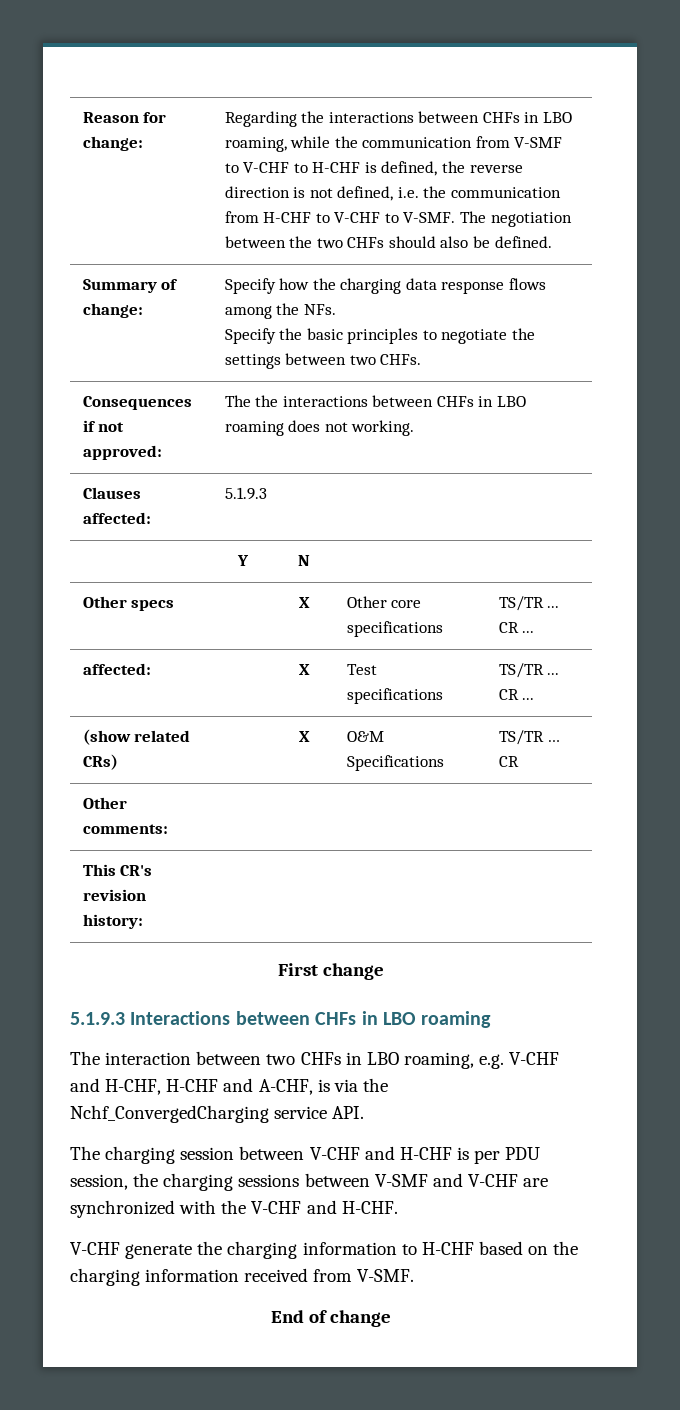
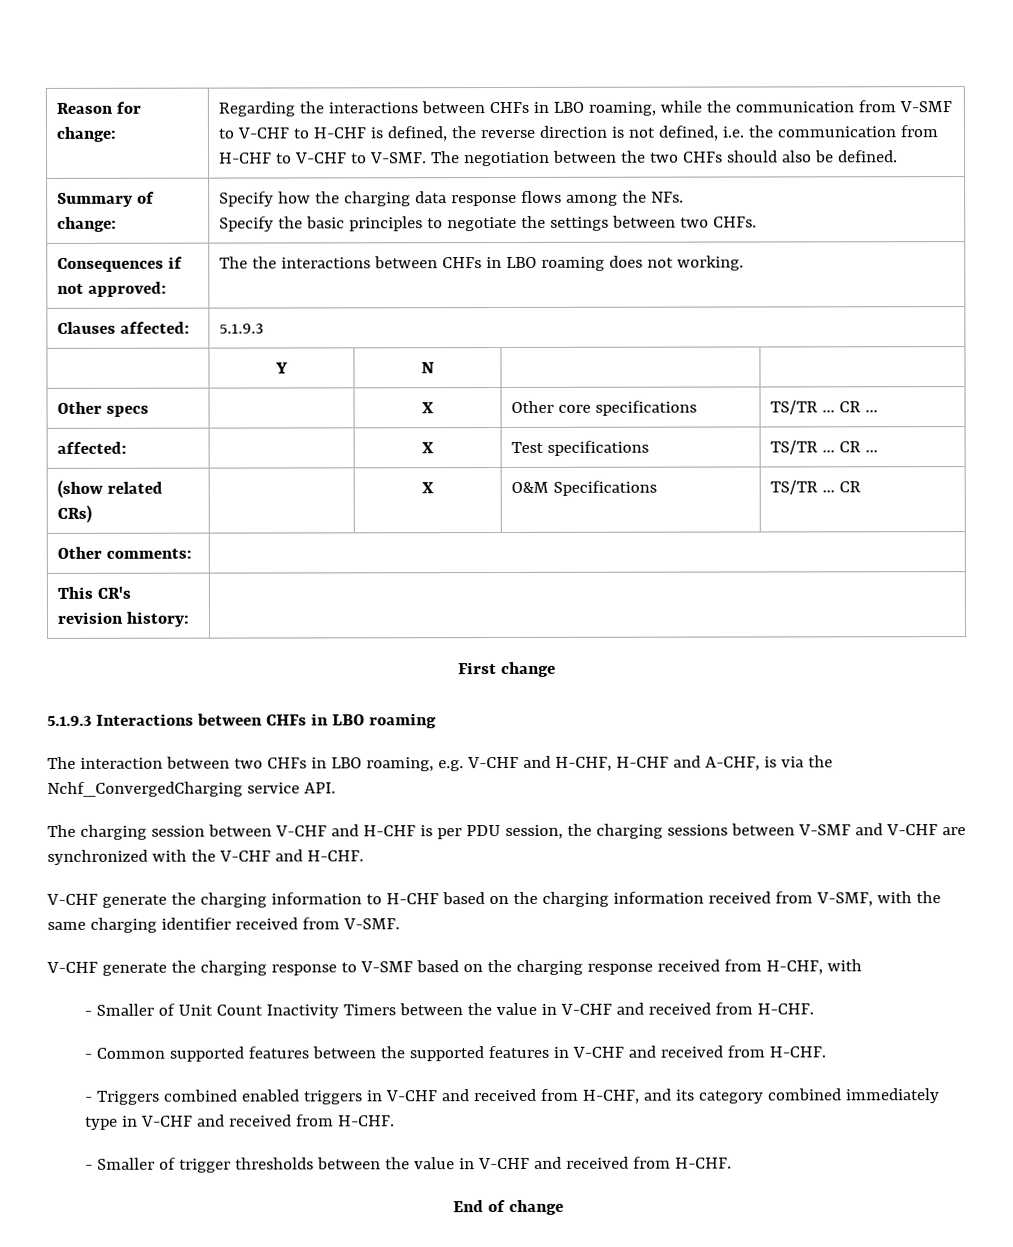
[356,1269,414,1282] V-SMF. -> [815,891,941,907] [47,917,400,933] [46,959,862,976] [83,1002,814,1019] [83,1045,826,1062] [83,1088,940,1105] [84,1114,395,1130] [84,1156,732,1173] V-SMF, with the same charging identifier received from V-SMF. // V-CHF generate the charging response to V-SMF based on the charging response received from H-CHF, with // - Smaller of Unit Count Inactivity Timers between the value in V-CHF and received from H-CHF. // - Common supported features between the supported features in V-CHF and received from H-CHF. // - Triggers combined enabled triggers in V-CHF and received from H-CHF, and its category combined immediately type in V-CHF and received from H-CHF. // - Smaller of trigger thresholds between the value in V-CHF and received from H-CHF.

